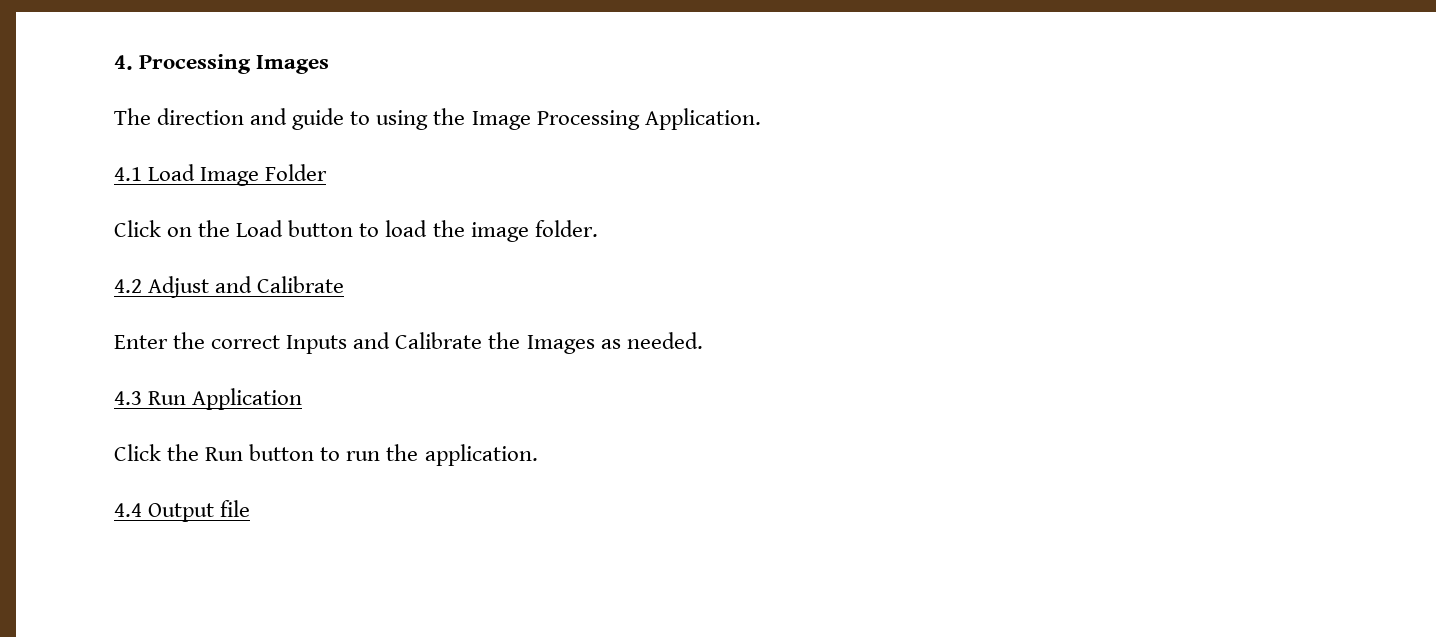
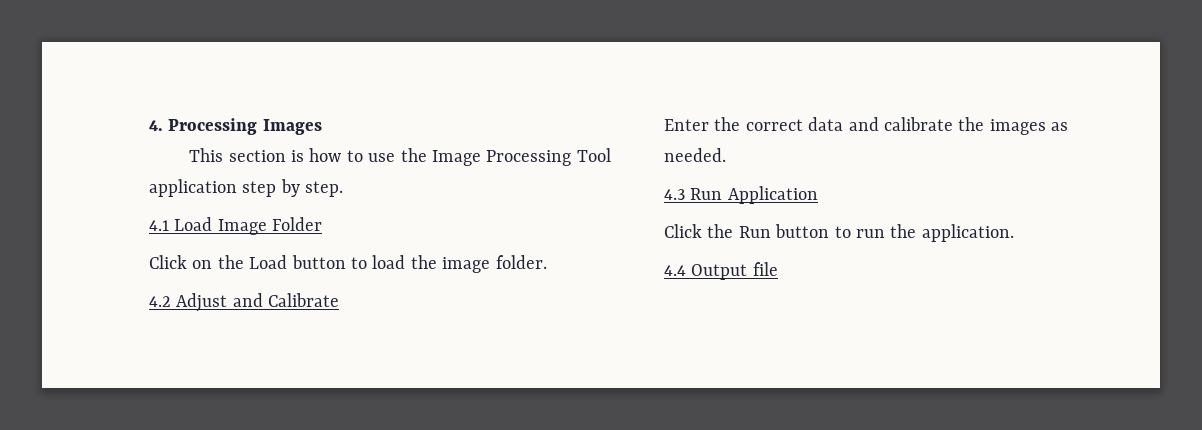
[114,108,761,130] The direction and guide to using the Image Processing Application. -> [189,148,611,166] [149,179,344,197] This section is how to use the Image Processing Tool application step by step.
[286,332,595,354] Inputs and Calibrate the Images -> [808,117,1046,135] data and calibrate the images

